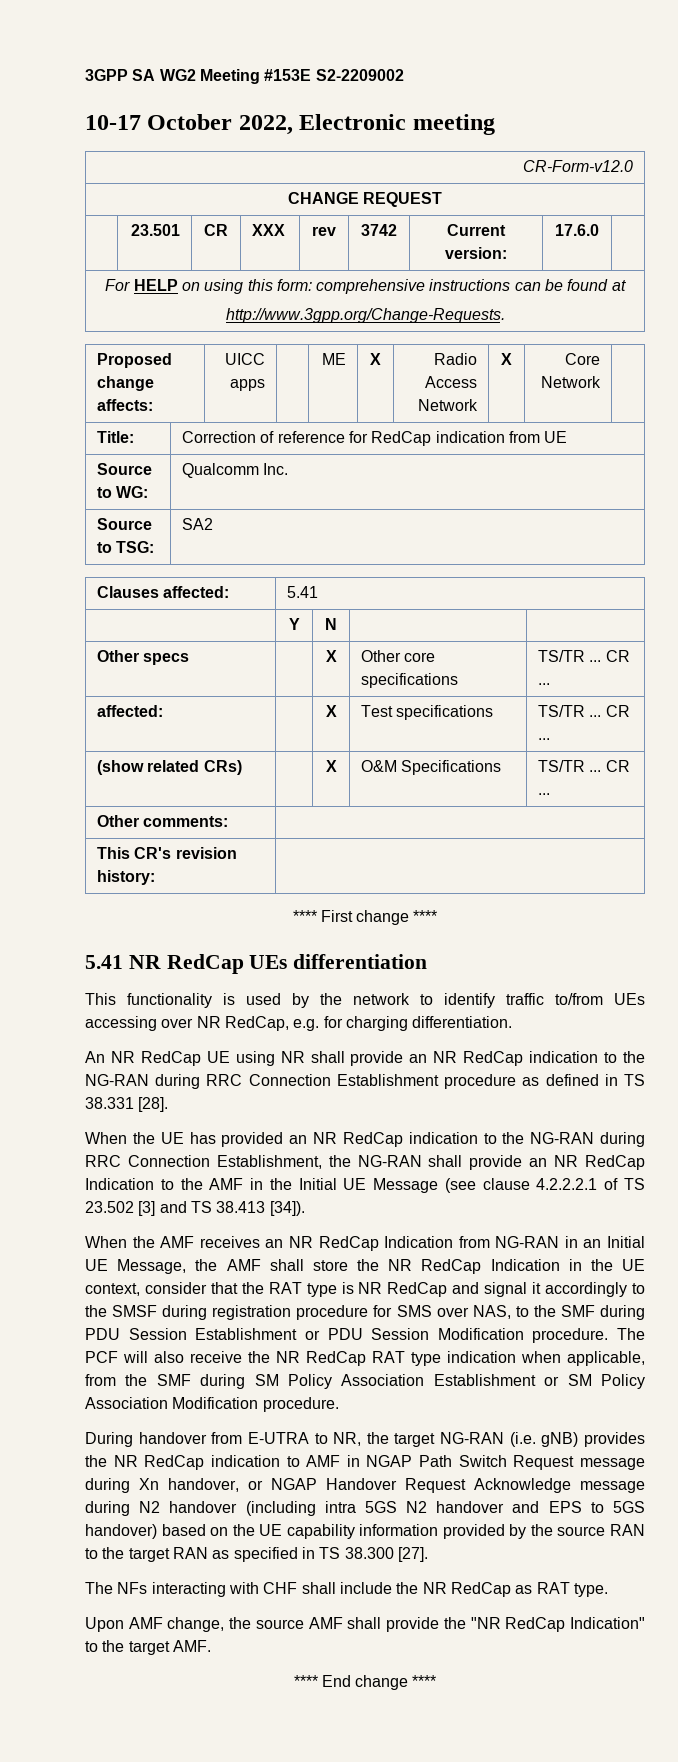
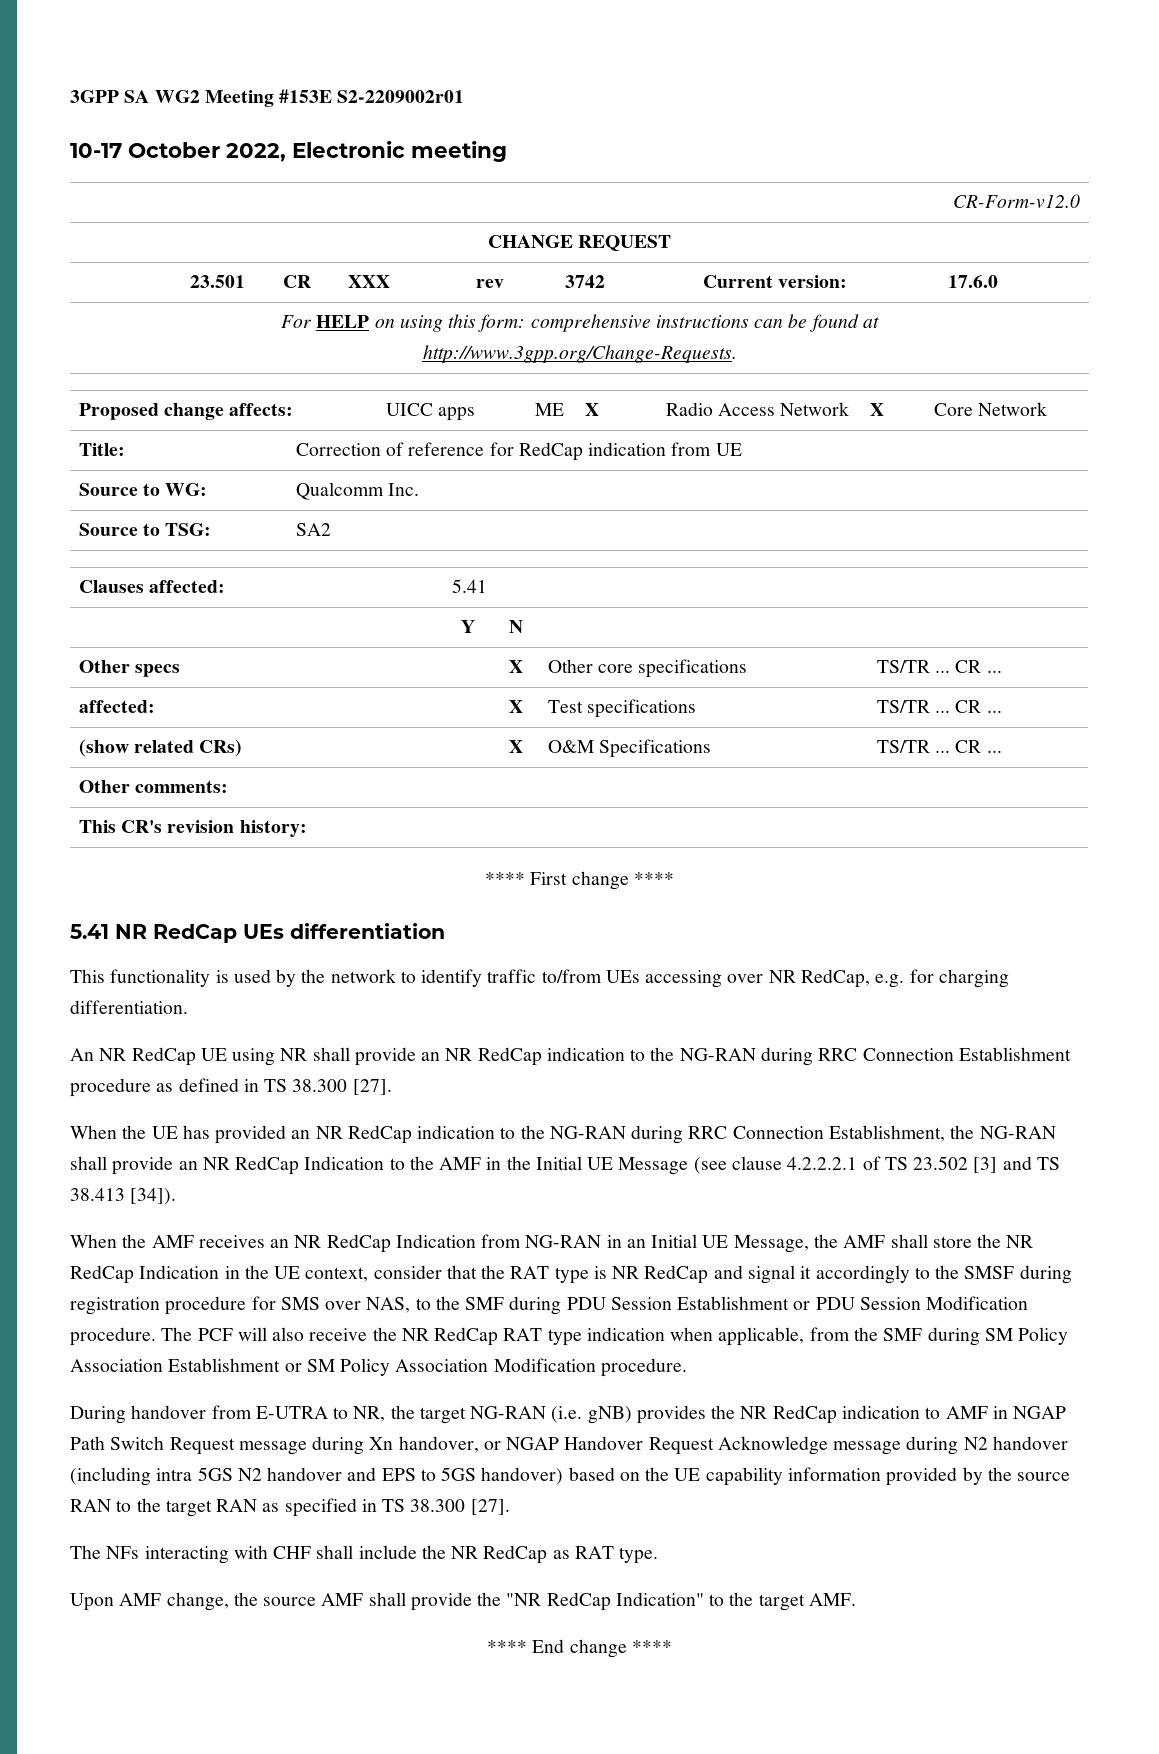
[315,69,404,81] S2-2209002 -> [337,90,465,103] S2-2209002r01
[85,1097,169,1112] 38.331 [28]. -> [292,1079,392,1095] 38.300 [27].

